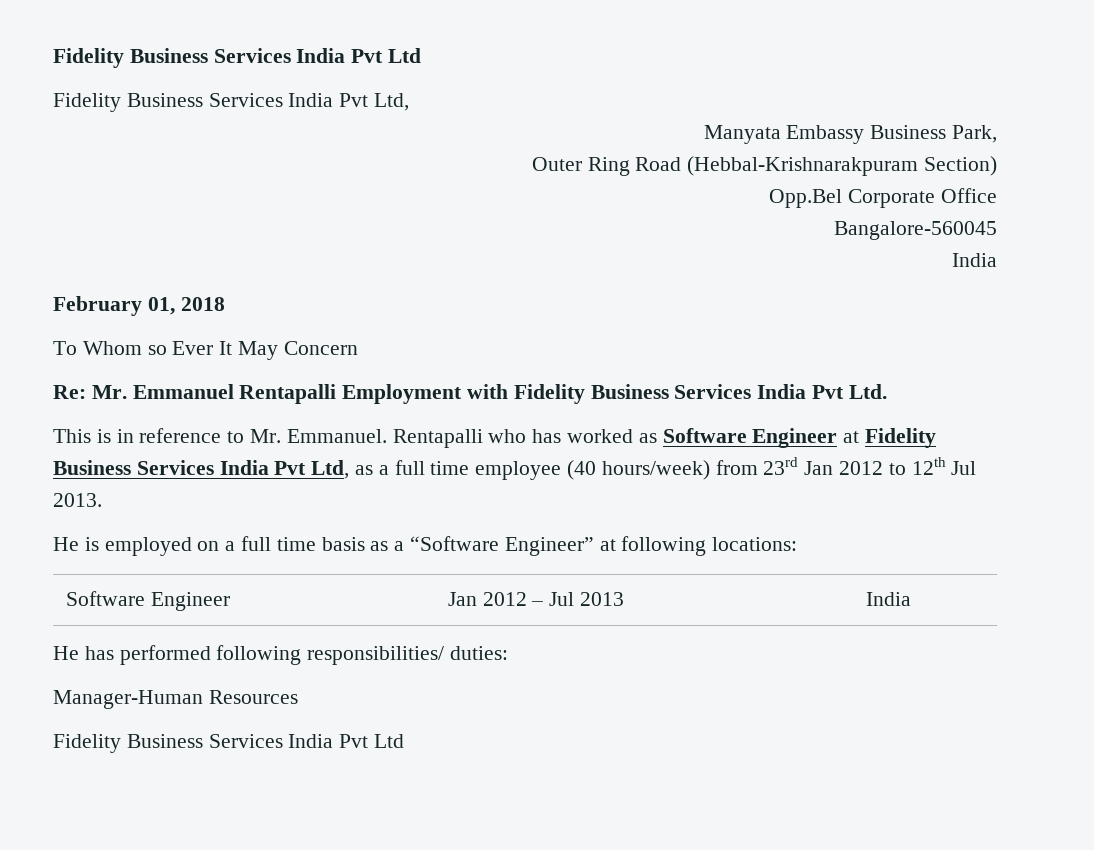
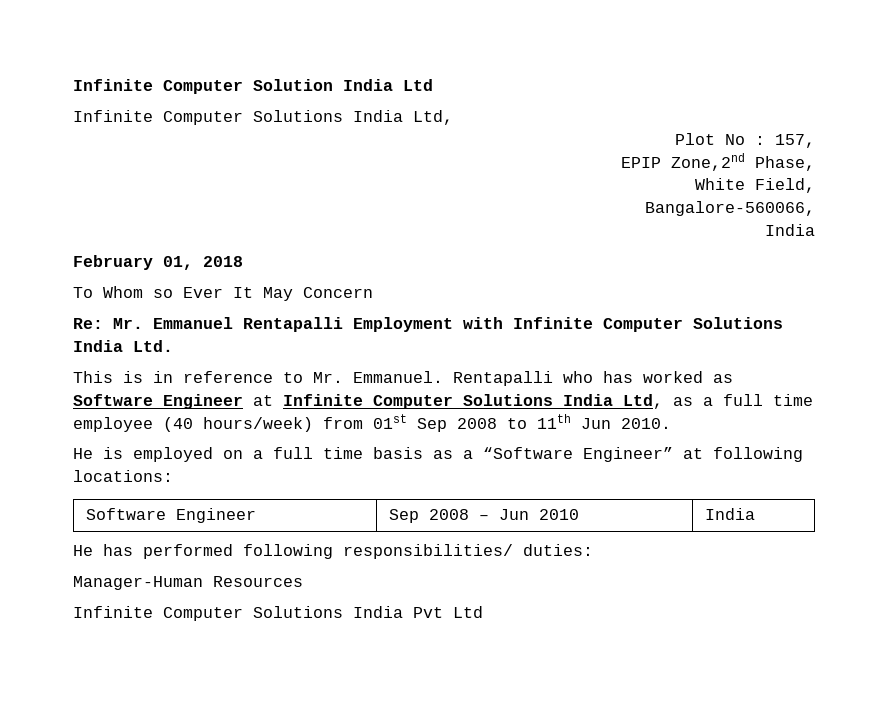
[53,48,422,68] [53,93,410,112] [703,125,997,144] [531,156,997,176] [769,188,997,208] [834,221,997,240] Fidelity Business Services India Pvt Ltd // Fidelity Business Services India Pvt Ltd, // Manyata Embassy Business Park, // Outer Ring Road (Hebbal-Krishnarakpuram Section) // Opp.Bel Corporate Office // Bangalore-560045 -> [73,79,433,94] [73,110,453,125] [675,133,815,148] [621,153,815,171] [695,178,815,193] [645,201,815,216] Infinite Computer Solution India Ltd // Infinite Computer Solutions India Ltd, // Plot No : 157, // EPIP Zone,2nd Phase, // White Field, // Bangalore-560066,
[513,384,845,404] Fidelity Business Services India Pvt -> [513,317,783,332] [73,340,123,352] Infinite Computer Solutions India
[865,428,937,448] [53,460,307,475] Fidelity Business Services India Pvt -> [283,394,613,409] Infinite Computer Solutions India
[763,457,977,475] [53,493,102,507] 23rd Jan 2012 to 12th Jul 2013. -> [373,414,671,432] 01st Sep 2008 to 11th Jun 2010.
[447,592,625,606] Jan 2012 – Jul 2013 -> [389,509,580,523] Sep 2008 – Jun 2010
[53,734,283,753] Fidelity Business Services -> [73,606,343,621] Infinite Computer Solutions

